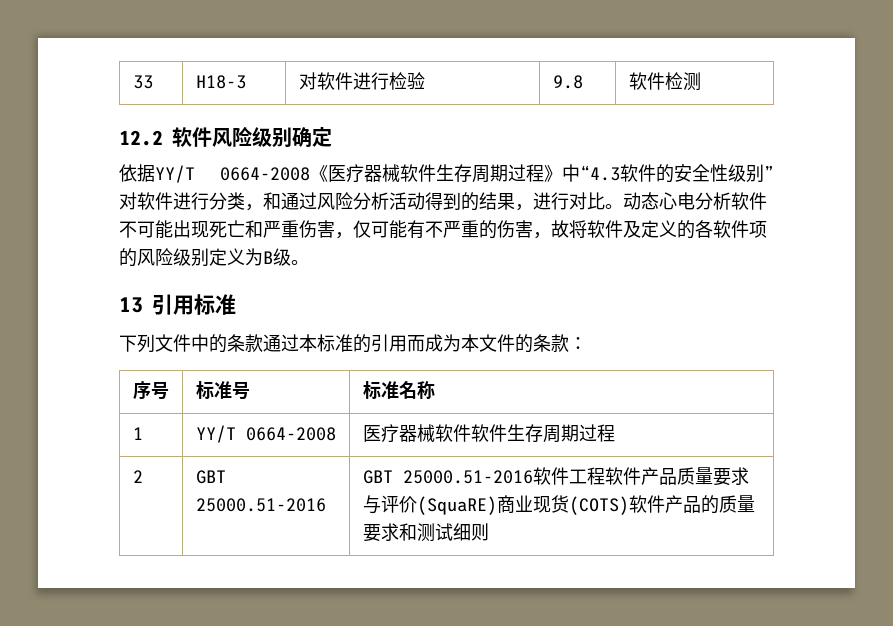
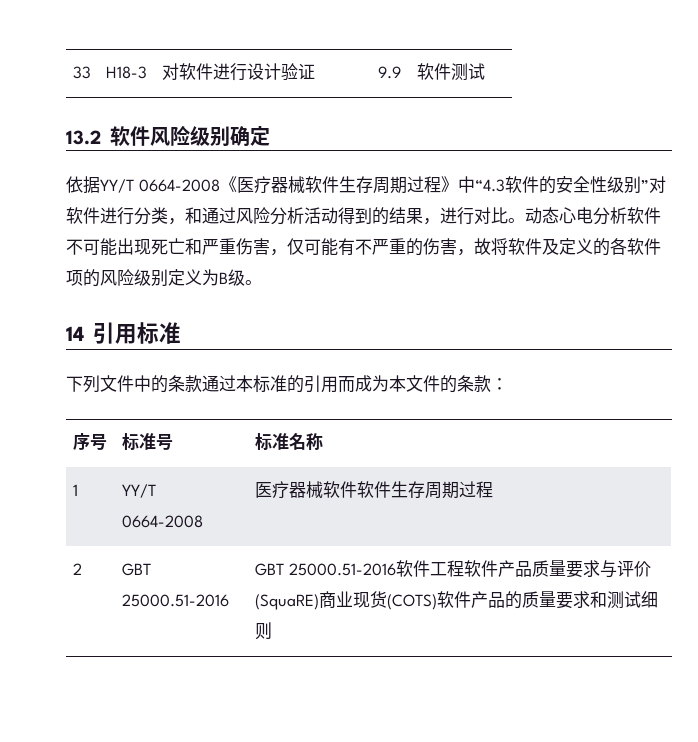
[388,72,407,90] 检 -> [247,63,282,80] 设计
[552,75,583,89] [628,72,701,91] [119,130,163,146] | 9.8 | 软件检测 // 12.2 -> [298,63,316,80] [378,66,402,79] [417,63,486,81] [66,130,101,145] 证 | 9.9 | 软件测试 // 13.2
[119,297,143,313] 13 -> [66,326,84,341] 14

